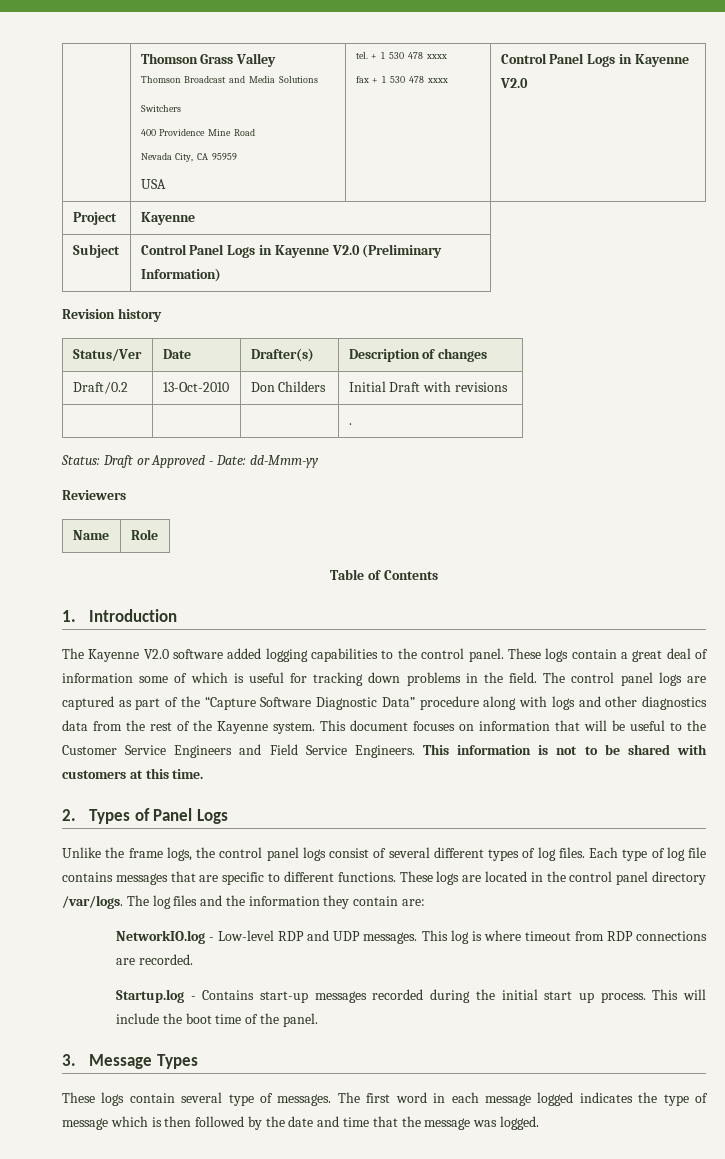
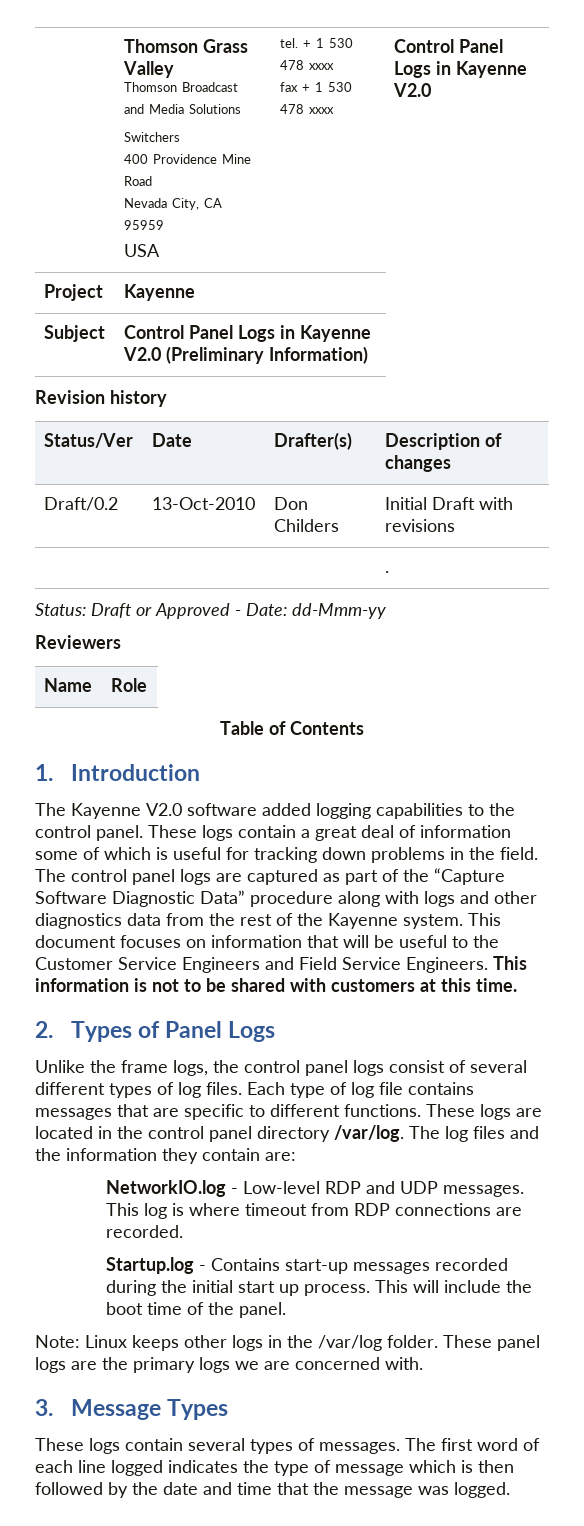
[62,895,123,909] /var/logs. -> [334,1125,404,1142] /var/log.
(318, 1020) none -> [35,1335,540,1351] [35,1357,423,1373] // Note: Linux keeps other logs in the /var/log folder. These panel logs are the primary logs we are concerned with.
[228,1094,254,1106] type -> [250,1439,293,1454] types
[433,1092,531,1106] in each message -> [523,1438,540,1451] [35,1460,106,1473] of each line

